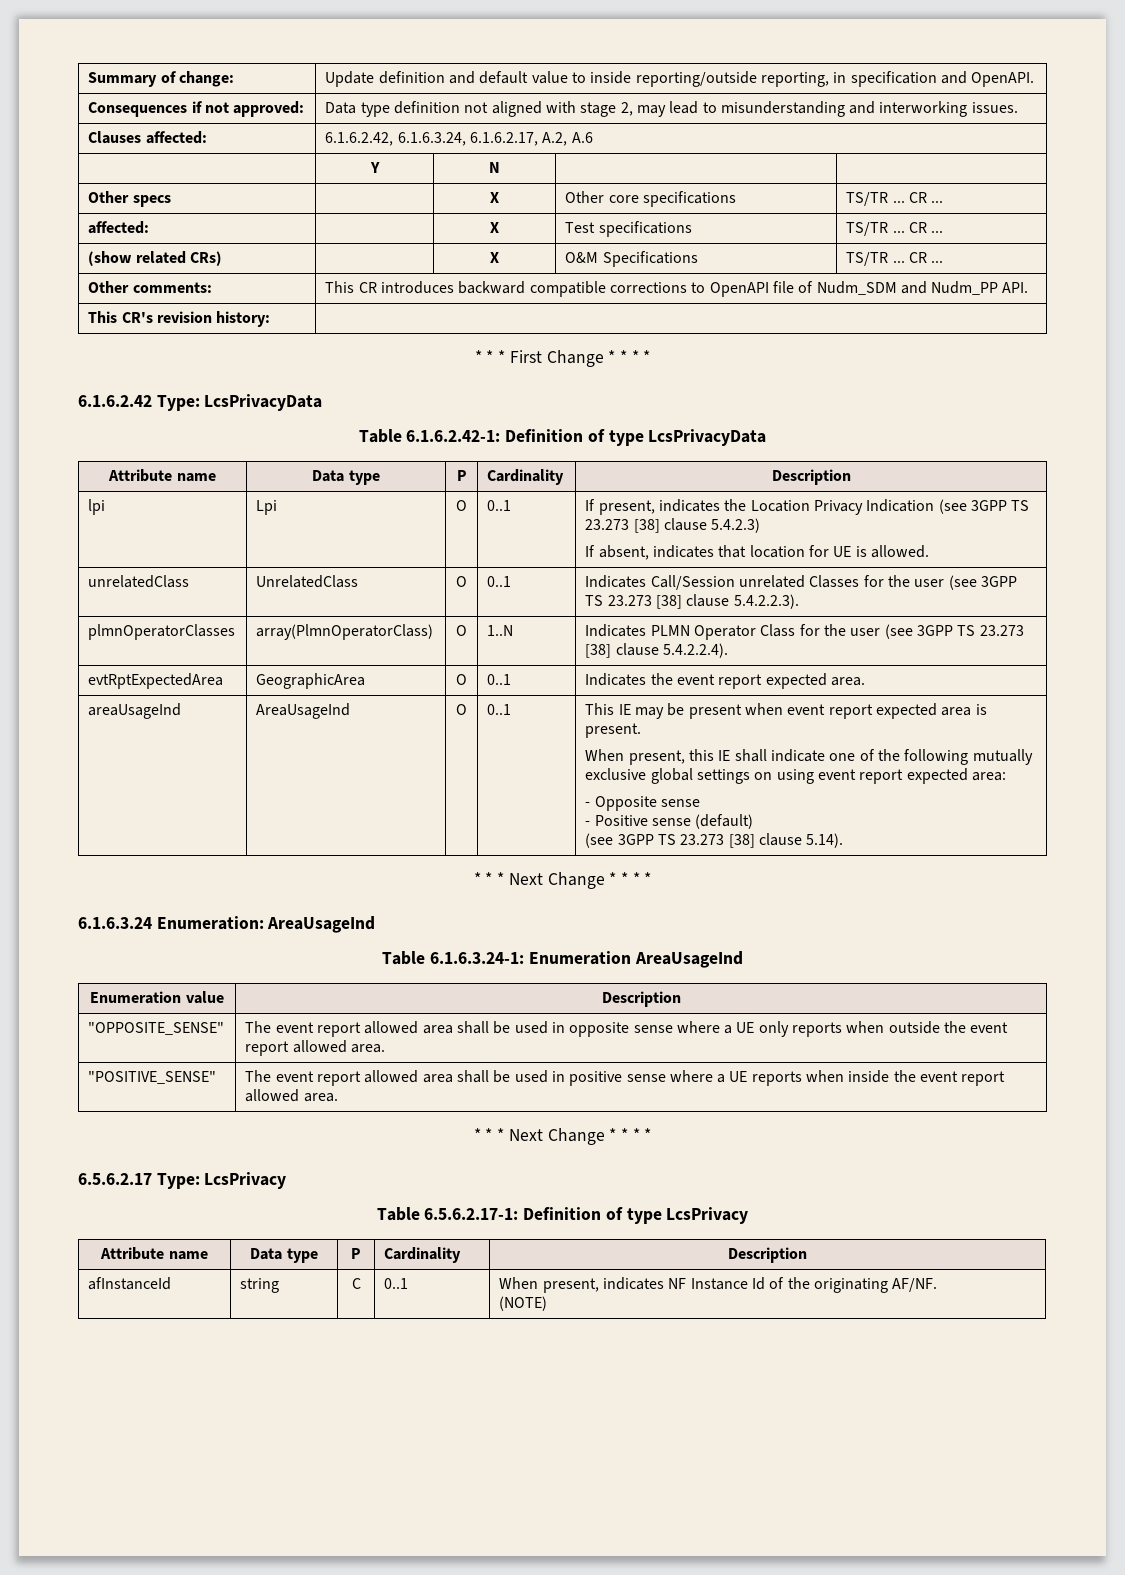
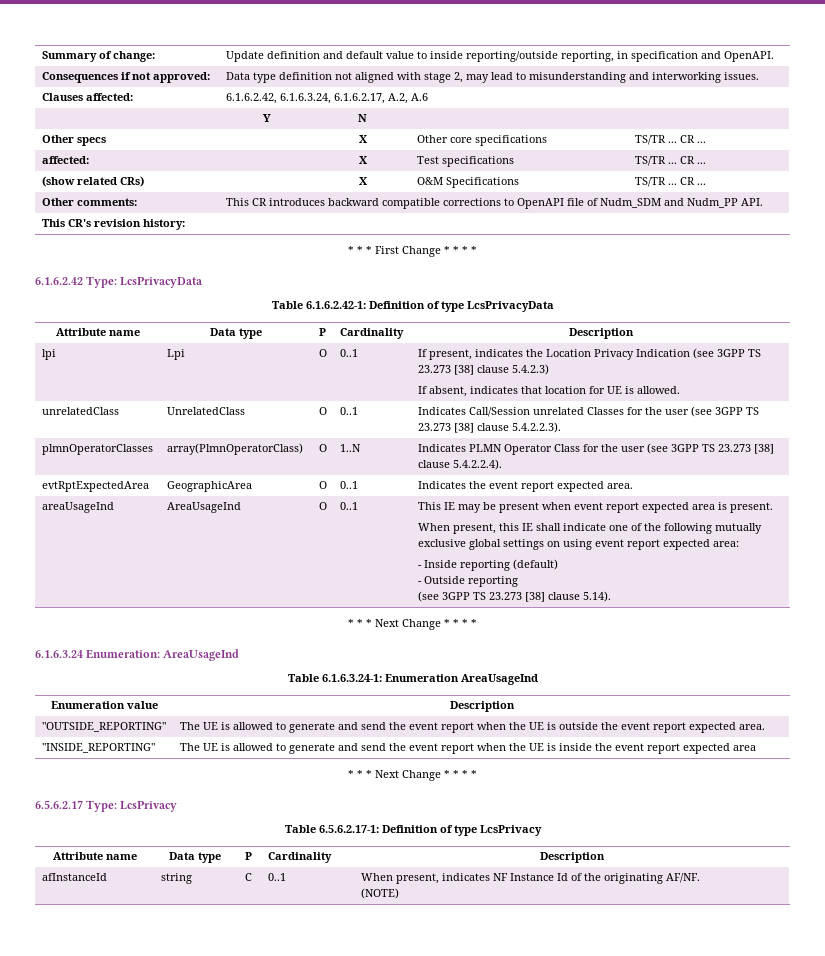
[594,796,700,811] [585,814,754,829] Opposite sense // - Positive sense (default) -> [423,559,558,571] [417,576,518,587] Inside reporting (default) // - Outside reporting
[88,1022,225,1035] [245,1021,885,1037] "OPPOSITE_SENSE" | The event report allowed area shall be used in opposite sense where a UE only reports when -> [41,722,166,732] [179,722,556,733] "OUTSIDE_REPORTING" | The UE is allowed to generate and send the event report when the UE is
[292,1040,385,1053] [88,1071,217,1084] [245,1070,845,1086] allowed area. // "POSITIVE_SENSE" | The event report allowed area shall be used in positive sense where a UE reports when -> [688,722,765,733] [41,743,155,753] [179,743,556,754] expected area. // "INSIDE_REPORTING" | The UE is allowed to generate and send the event report when the UE is
[245,1089,338,1102] allowed area. -> [682,743,756,754] expected area

